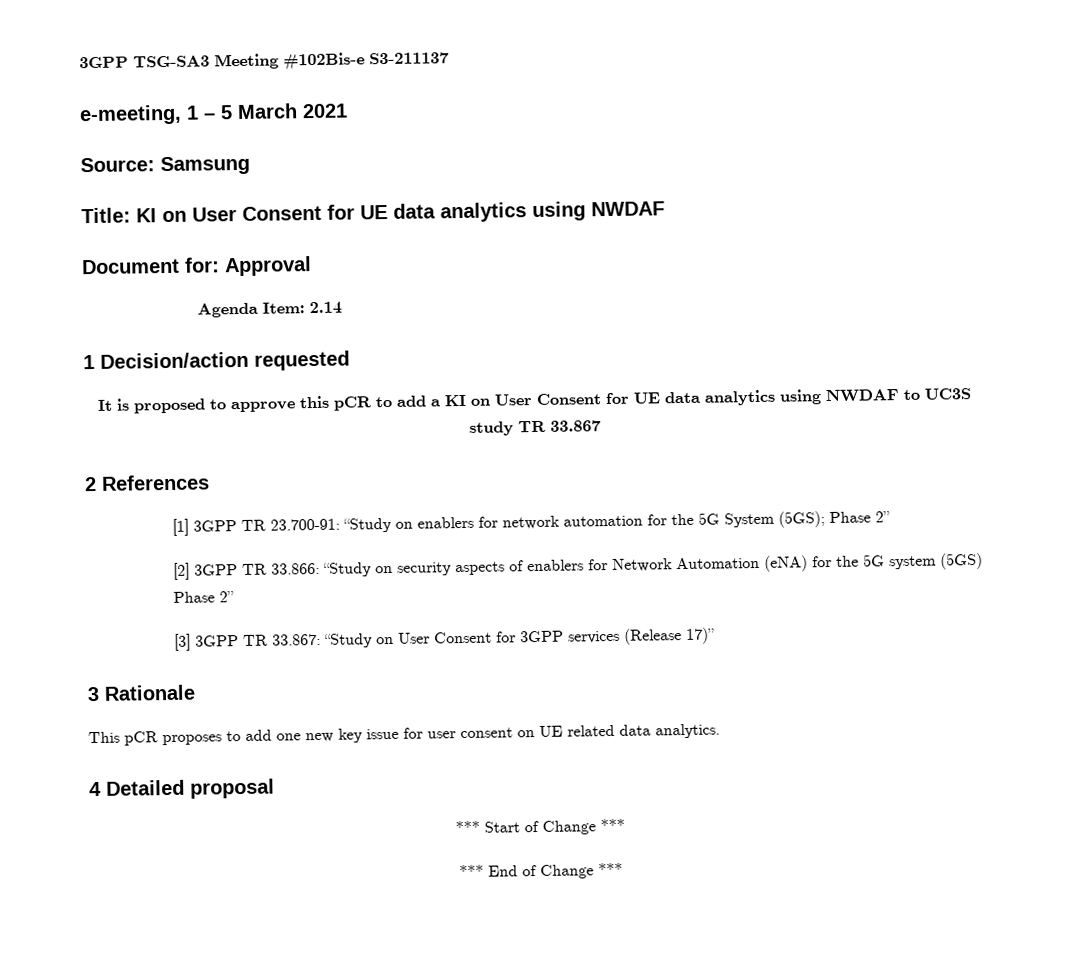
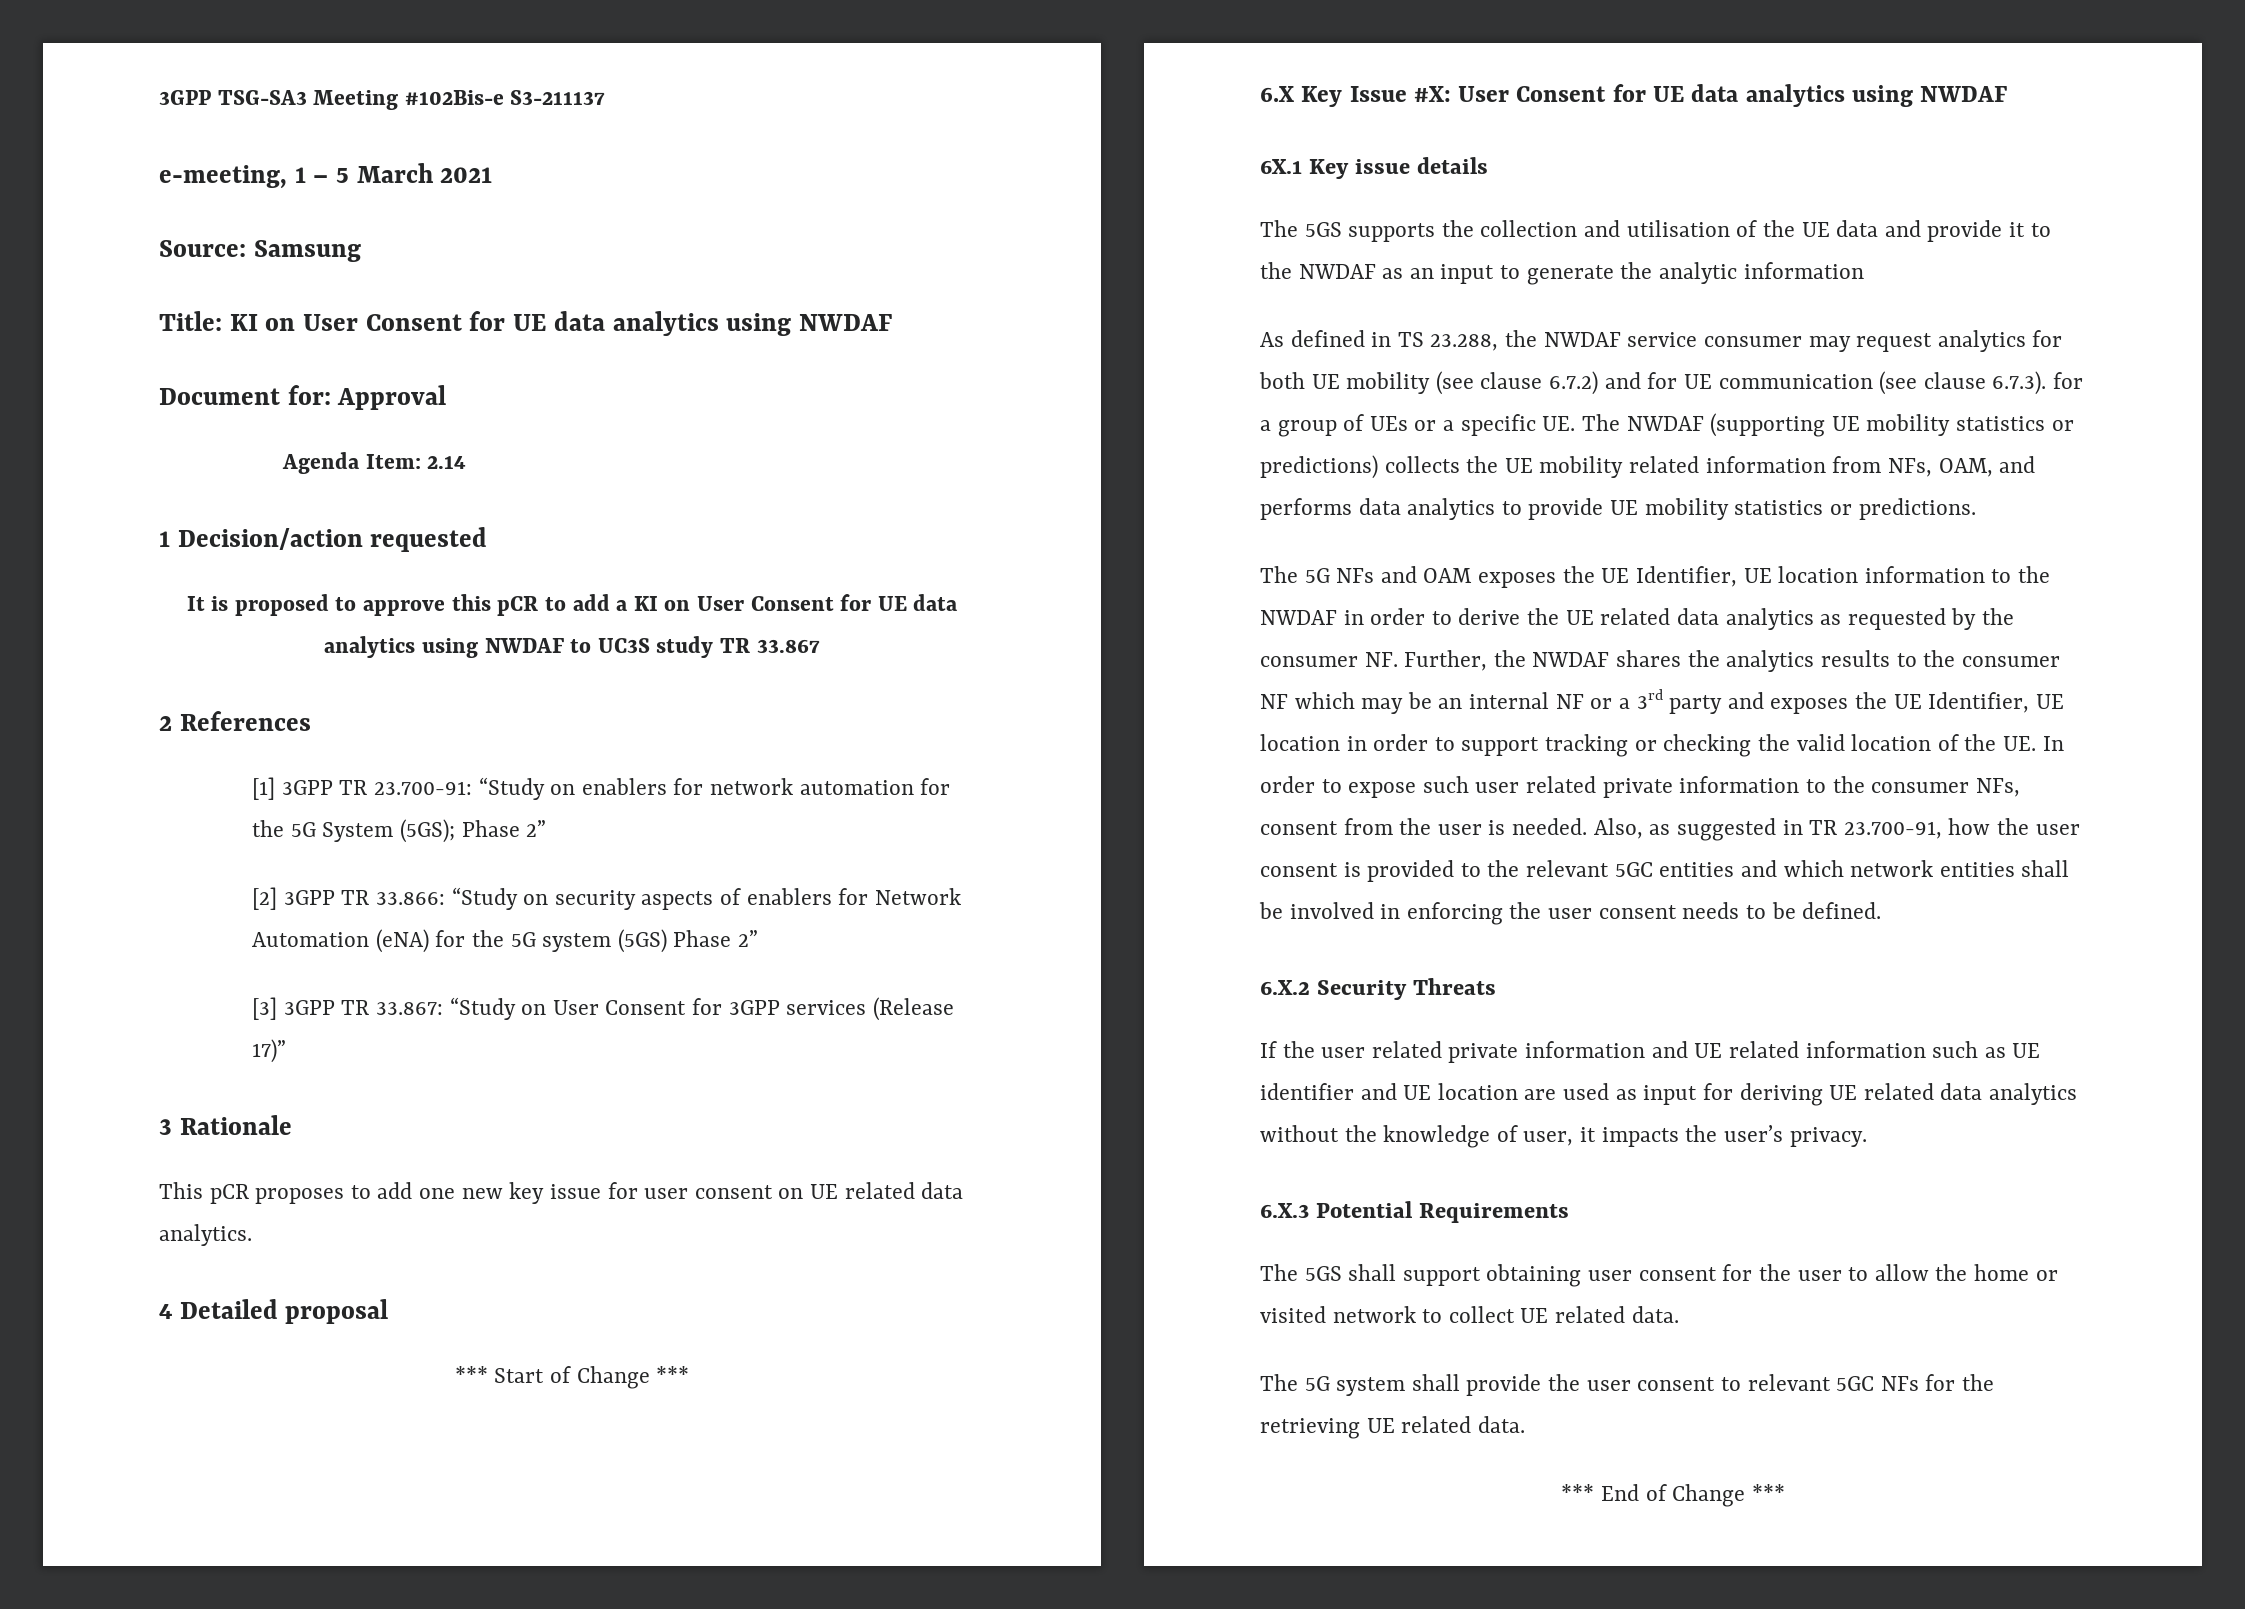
(625, 825) none -> [1260,84,2008,107] [1260,157,1488,179] [1260,220,2051,242] [1260,262,1864,285] [1260,330,2063,352] [1259,371,2083,395] [1260,413,2074,437] [1260,455,2036,479] [1260,498,1976,520] [1260,566,2050,588] [1260,608,2014,630] [1260,650,2060,672] [1260,689,2064,714] [1260,734,2064,757] [1260,776,2020,798] [1260,818,2080,841] [1260,860,2070,882] [1259,902,1882,925] [1260,978,1496,1000] [1260,1041,2041,1063] [1260,1083,2077,1106] [1260,1125,1867,1148] [1260,1201,1569,1223] [1260,1264,2058,1287] [1260,1306,1679,1323] [1260,1374,1994,1396] [1260,1416,1525,1439] // 6.X Key Issue #X: User Consent for UE data analytics using NWDAF // 6X.1 Key issue details // The 5GS supports the collection and utilisation of the UE data and provide it to the NWDAF as an input to generate the analytic information // As defined in TS 23.288, the NWDAF service consumer may request analytics for both UE mobility (see clause 6.7.2) and for UE communication (see clause 6.7.3). for a group of UEs or a specific UE. The NWDAF (supporting UE mobility statistics or predictions) collects the UE mobility related information from NFs, OAM, and performs data analytics to provide UE mobility statistics or predictions. // The 5G NFs and OAM exposes the UE Identifier, UE location information to the NWDAF in order to derive the UE related data analytics as requested by the consumer NF. Further, the NWDAF shares the analytics results to the consumer NF which may be an internal NF or a 3rd party and exposes the UE Identifier, UE location in order to support tracking or checking the valid location of the UE. In order to expose such user related private information to the consumer NFs, consent from the user is needed. Also, as suggested in TR 23.700-91, how the user consent is provided to the relevant 5GC entities and which network entities shall be involved in enforcing the user consent needs to be defined. // 6.X.2 Security Threats // If the user related private information and UE related information such as UE identifier and UE location are used as input for deriving UE related data analytics without the knowledge of user, it impacts the user’s privacy. // 6.X.3 Potential Requirements // The 5GS shall support obtaining user consent for the user to allow the home or visited network to collect UE related data. // The 5G system shall provide the user consent to relevant 5GC NFs for the retrieving UE related data.

